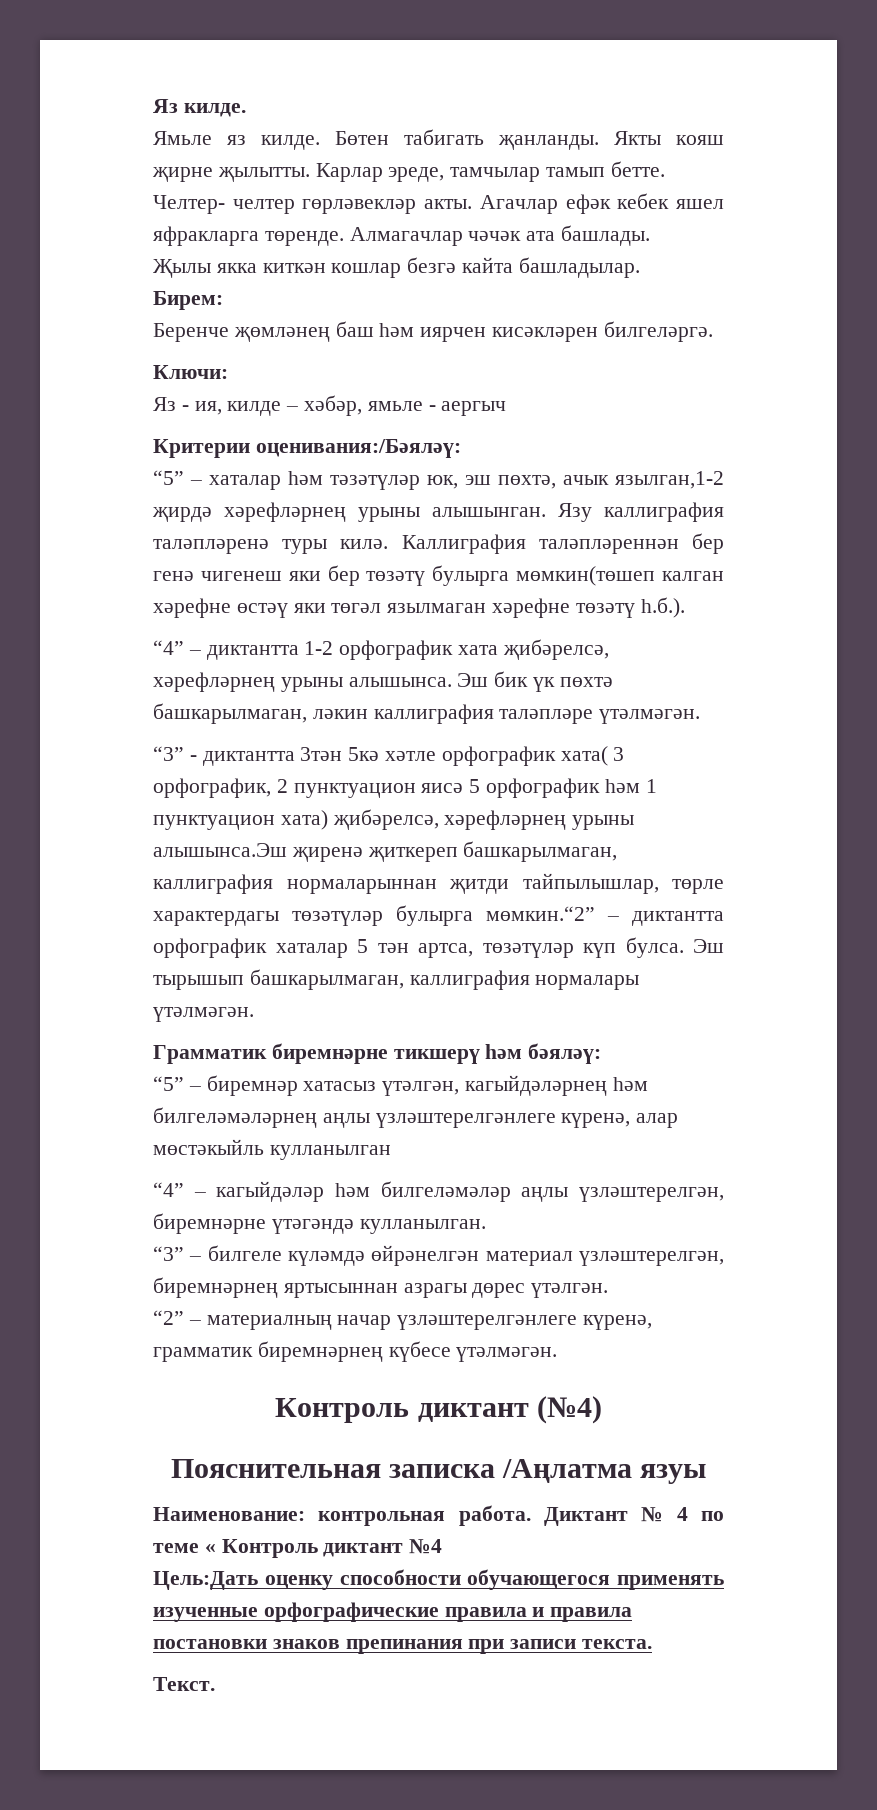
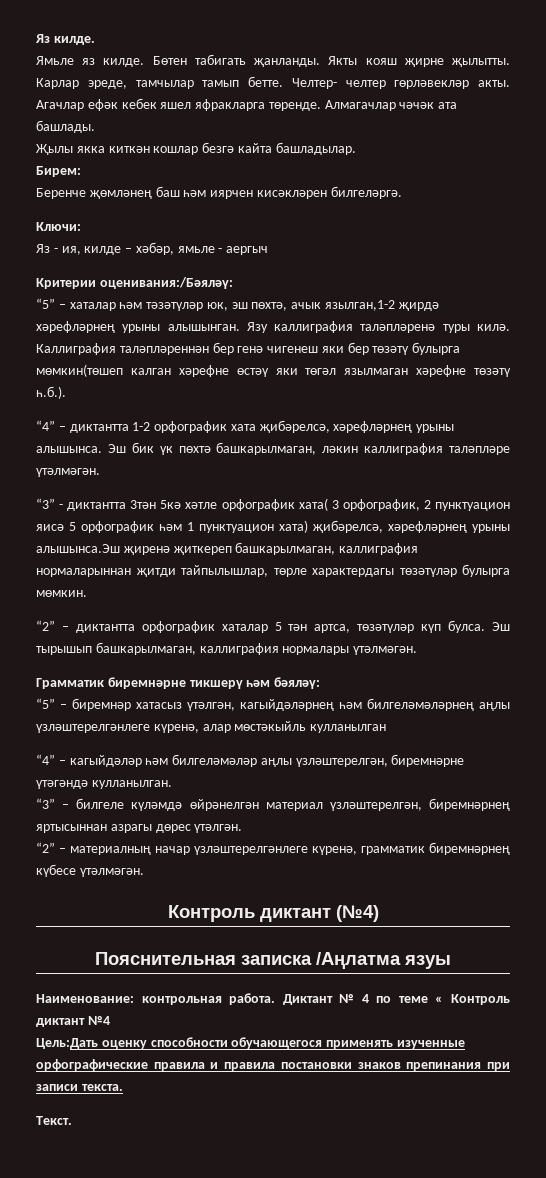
[486,906,595,921] мөмкин.“2” -> [36,590,87,597] [36,620,55,631] мөмкин. // “2”

